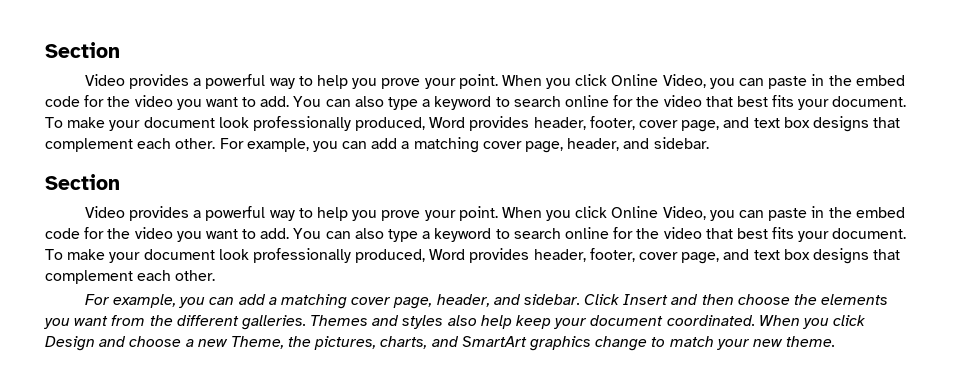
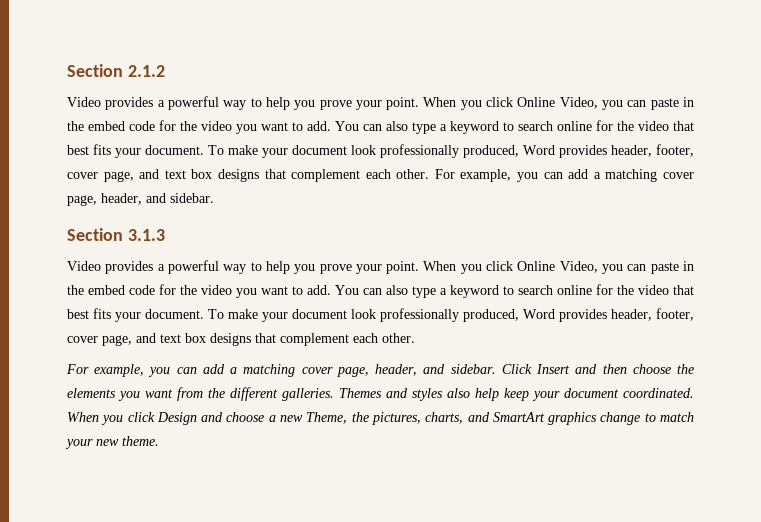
[45,42,120,58] Section -> [67,64,165,77] Section 2.1.2
(120, 182) none -> [127,229,165,241] 3.1.3

